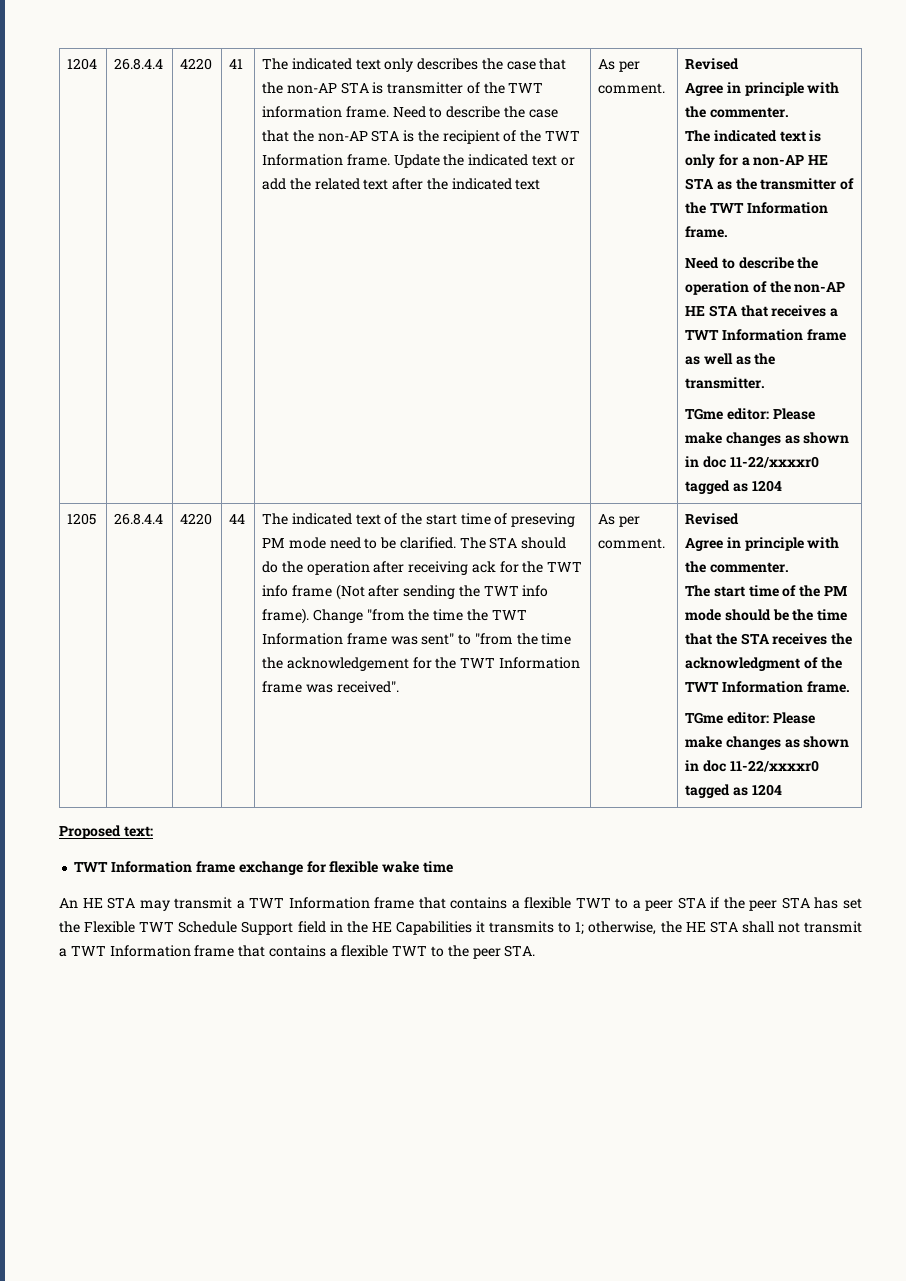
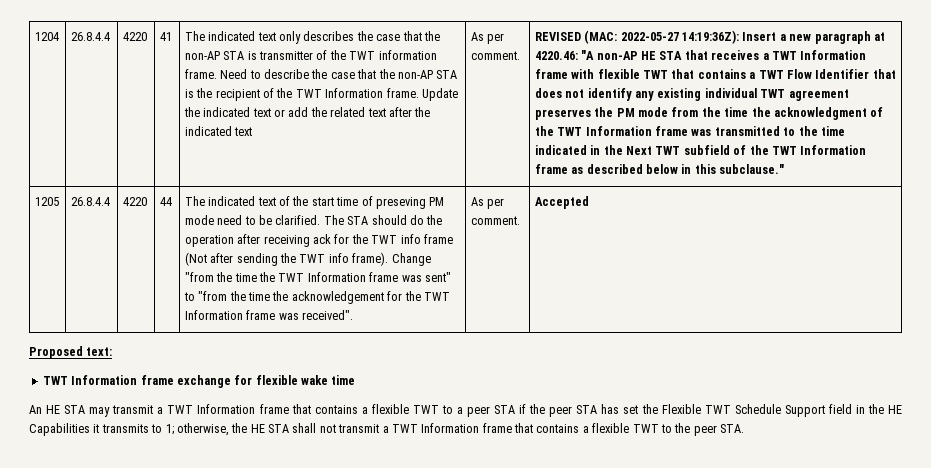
[685,58,740,70] [685,82,840,96] [685,106,789,118] [685,130,822,142] [685,154,829,168] [685,178,855,190] [685,202,828,214] [685,226,729,238] [685,257,819,269] [685,281,791,295] Revised // Agree in principle with the commenter. // The indicated text is only for a non-AP HE STA as the transmitter of the TWT Information frame. // Need to describe the operation of the -> [534,30,885,44] [534,50,595,60] REVISED (MAC: 2022-05-27 14:19:36Z): Insert a new paragraph at 4220.46: "A
[685,353,776,365] [685,377,766,389] [685,408,815,420] [685,432,850,446] [685,456,819,468] [685,480,782,494] as well as the transmitter. // TGme editor: Please make changes as shown in doc 11-22/xxxxr0 tagged as 1204 -> [571,69,896,79] [534,88,849,101] [534,107,884,120] [534,126,845,136] [534,145,867,155] [534,164,785,174] with flexible TWT that contains a TWT Flow Identifier that does not identify any existing individual TWT agreement preserves the PM mode from the time the acknowledgment of the TWT Information frame was transmitted to the time indicated in the Next TWT subfield of the TWT Information frame as described below in this subclause."
[685,513,740,525] [685,537,840,551] [685,561,789,573] [685,585,847,597] [685,609,848,621] [685,633,853,645] [685,657,842,671] [685,681,850,693] [685,712,815,724] [685,736,850,750] [685,760,819,772] [685,784,782,798] Revised // Agree in principle with the commenter. // The start time of the PM mode should be the time that the STA receives the acknowledgment of the TWT Information frame. // TGme editor: Please make changes as shown in doc 11-22/xxxxr0 tagged as 1204 -> [534,196,589,209] Accepted

